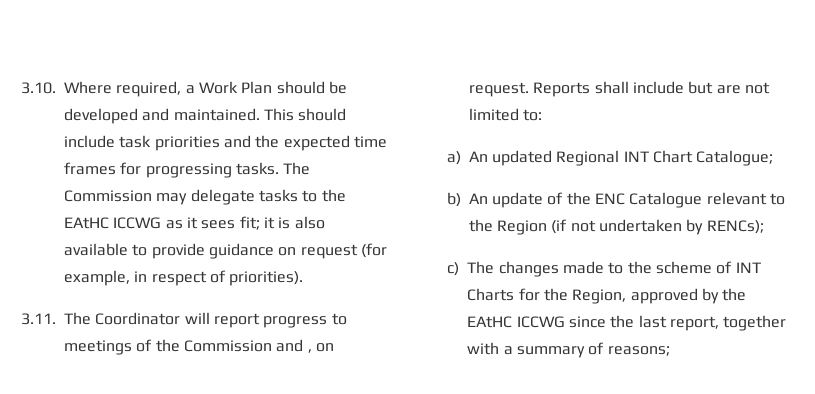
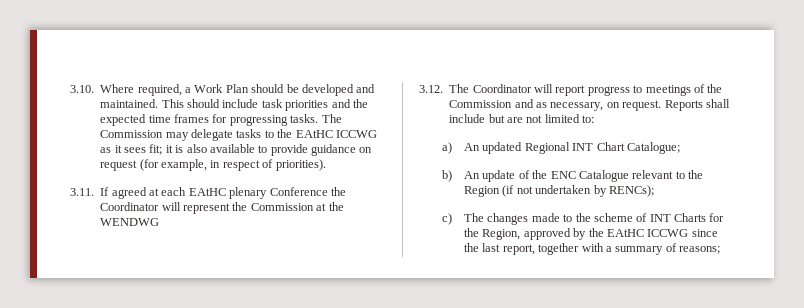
(56, 319) none -> [100,187,346,199] [100,202,344,214] [100,218,160,226] [419,85,443,93] If agreed at each EAtHC plenary Conference the Coordinator will represent the Commission at the WENDWG // 3.12.
[307,349,312,353] , -> [536,102,604,111] as necessary,

